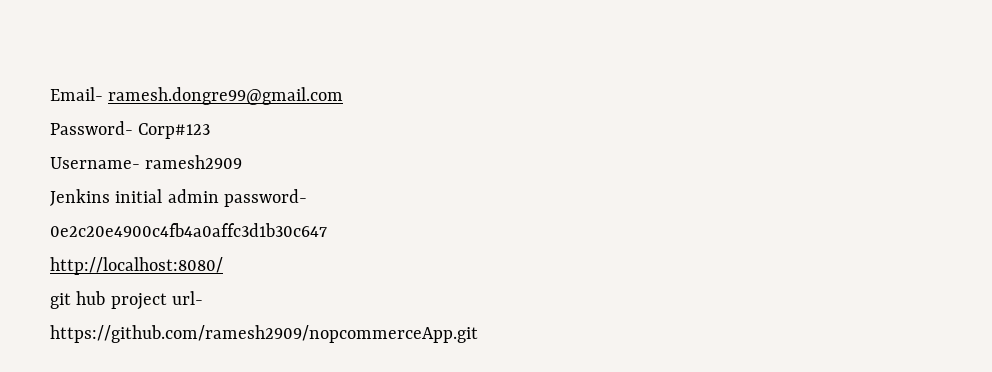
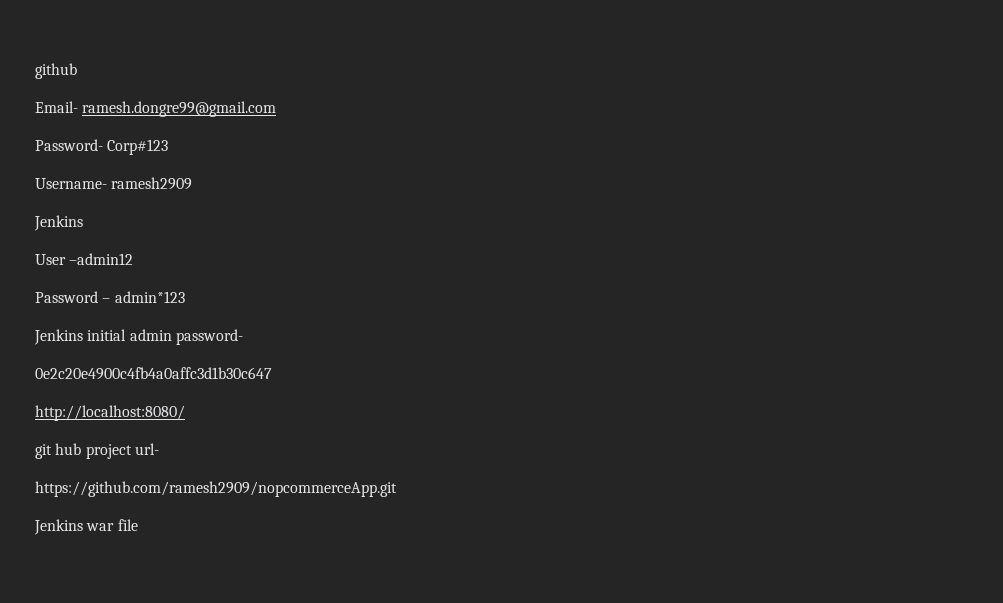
(50, 94) none -> [35,63,77,79] github //
(110, 197) none -> [35,253,134,265] [35,291,185,303] [34,329,83,345] // User –admin12 // Password – admin*123 // Jenkins
(478, 334) none -> [34,519,138,535] // Jenkins war file

